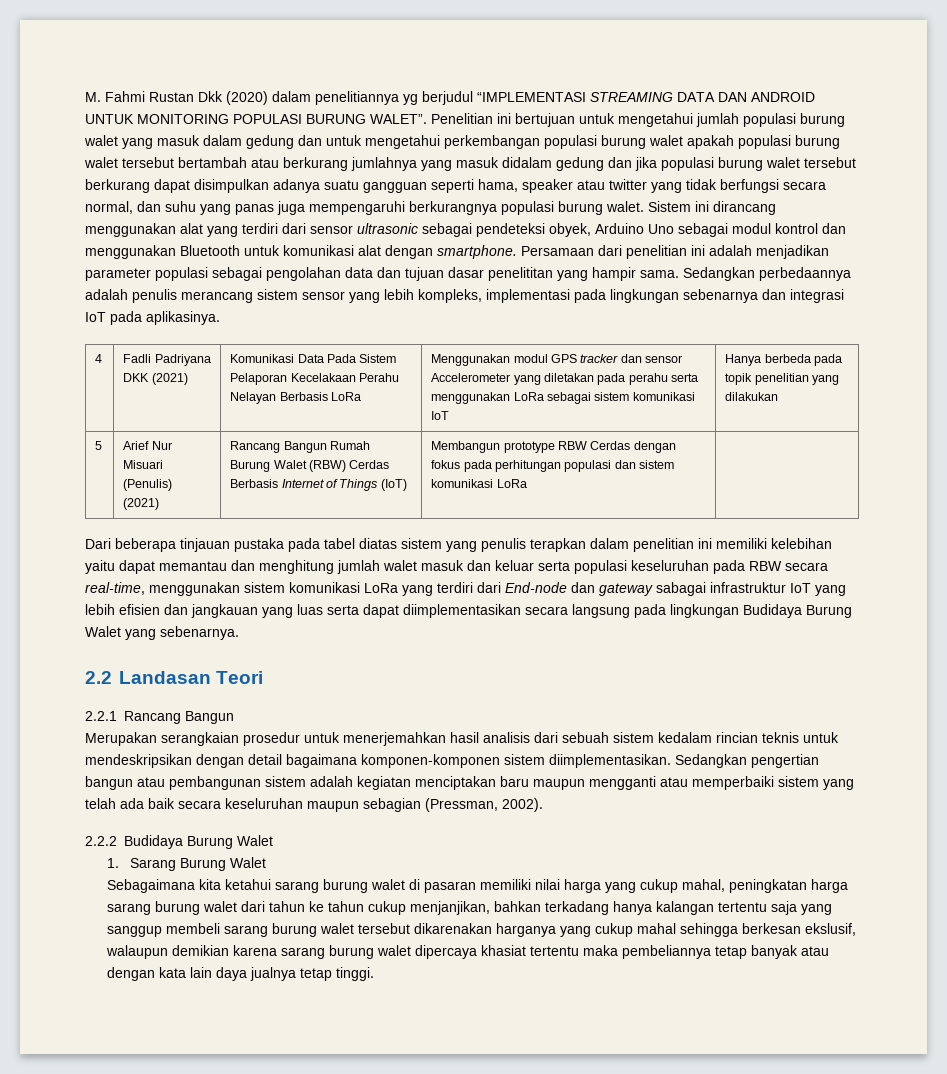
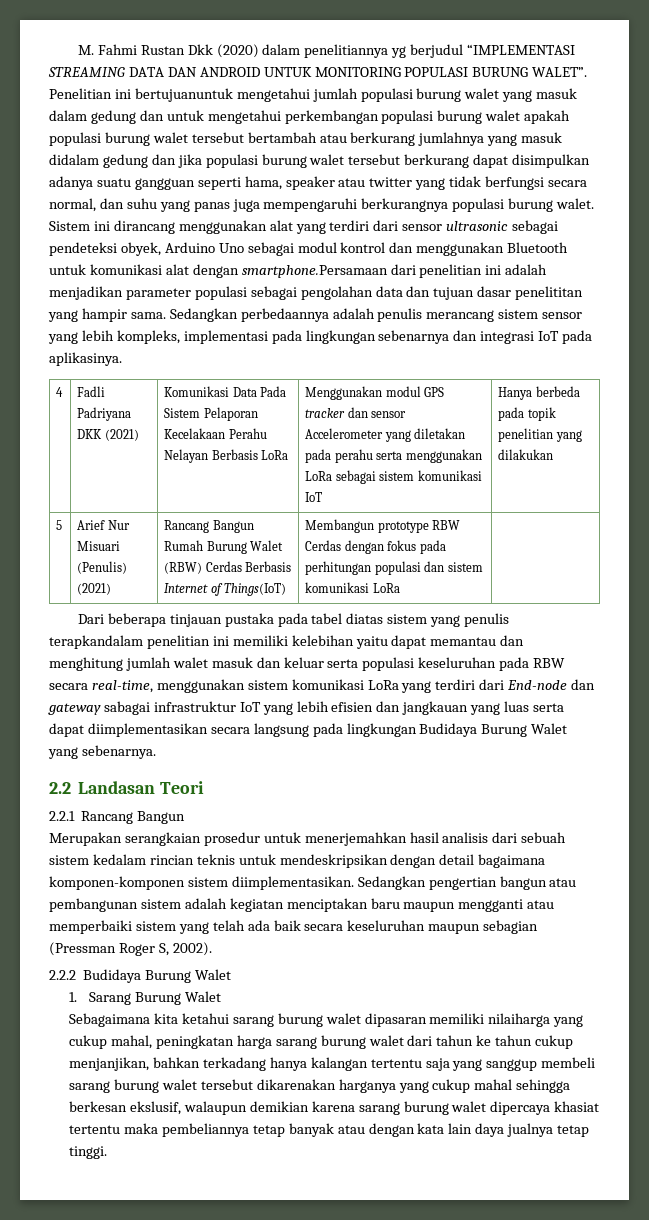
[515,113,615,127] bertujuan untuk -> [134,88,233,102] bertujuanuntuk
[437,245,594,259] smartphone. Persamaan -> [241,265,388,278] smartphone.Persamaan
[339,479,407,491] Things (IoT) -> [224,583,287,596] Things(IoT)
[530,538,629,552] terapkan dalam -> [49,635,143,649] terapkandalam
[425,798,498,812] (Pressman, -> [49,942,169,956] (Pressman Roger S,
[409,879,602,893] di pasaran memiliki nilai harga -> [364,1013,551,1027] dipasaran memiliki nilaiharga

